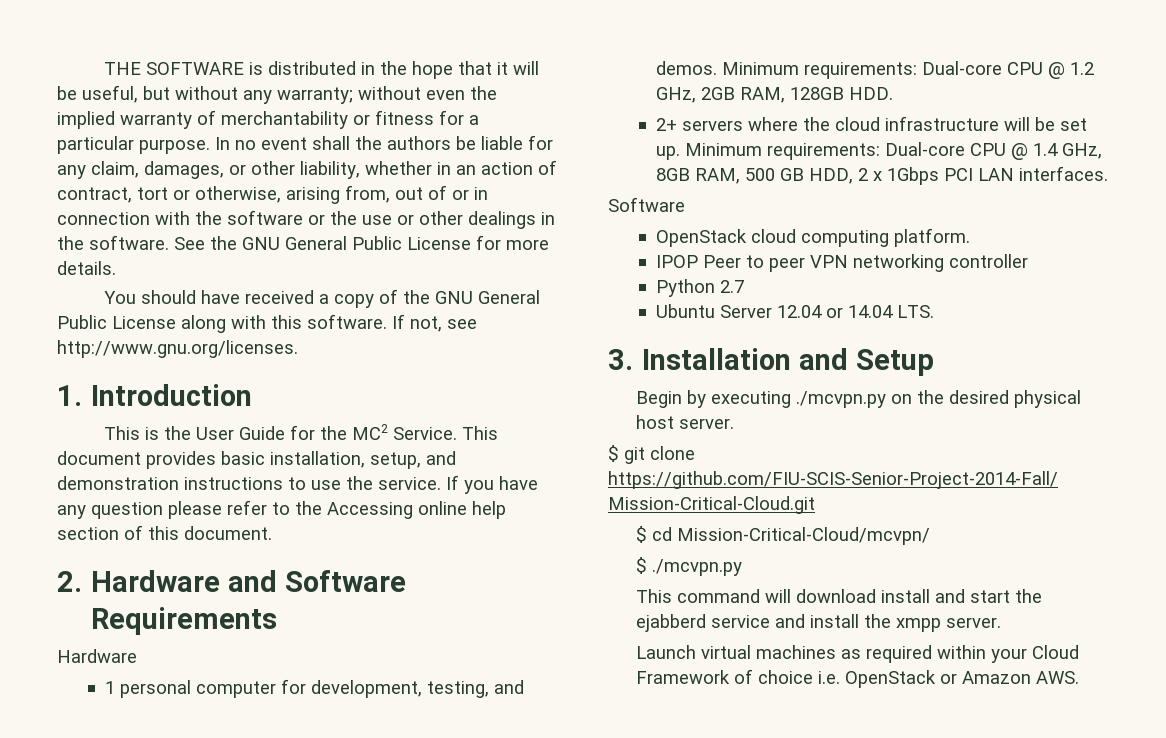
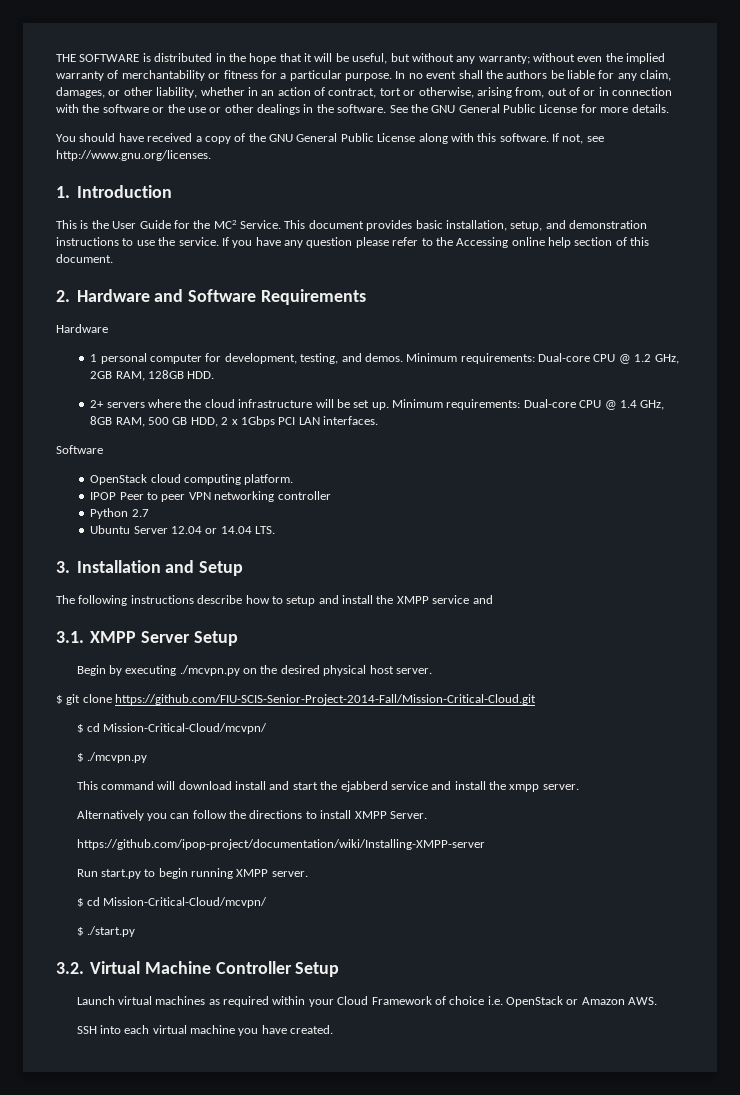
(934, 362) none -> [56,595,493,606] [56,631,238,646] // The following instructions describe how to setup and install the XMPP service and // 3.1. XMPP Server Setup
(1001, 622) none -> [76,810,427,821] [76,839,485,850] [76,868,308,879] [76,897,268,908] [76,926,135,937] [56,961,340,977] // Alternatively you can follow the directions to install XMPP Server. // https://github.com/ipop-project/documentation/wiki/Installing-XMPP-server // Run start.py to begin running XMPP server. // $ cd Mission-Critical-Cloud/mcvpn/ // $ ./start.py // 3.2. Virtual Machine Controller Setup
(1079, 677) none -> [76,1025,334,1036] // SSH into each virtual machine you have created.

